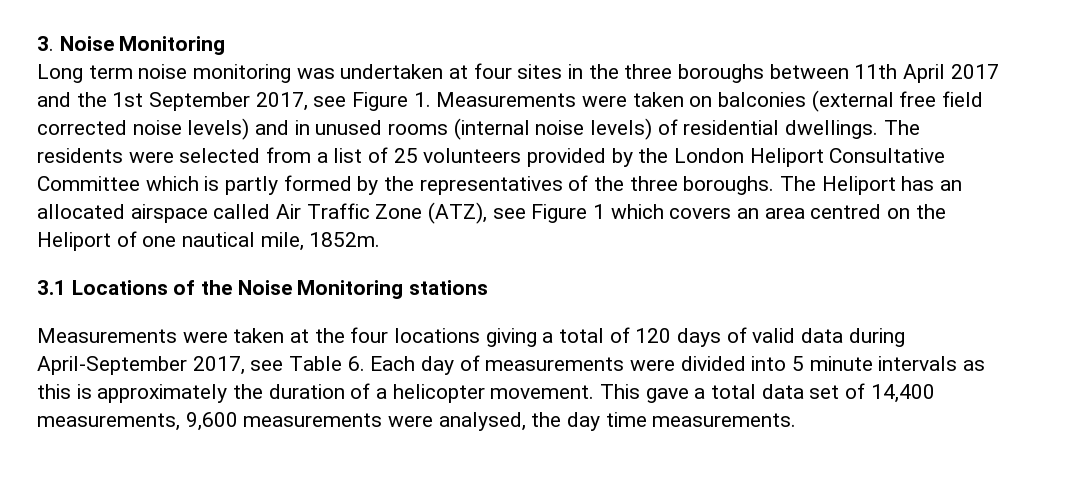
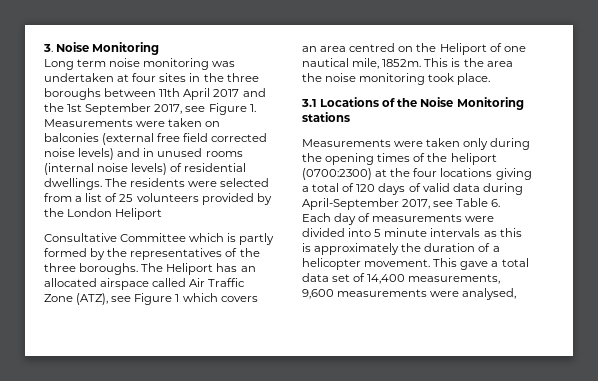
(824, 157) none -> (163, 214) //
(381, 239) none -> [424,58,513,67] [302,73,491,85] This is the area the noise monitoring took place.
(285, 335) none -> [463,138,531,150] [302,153,497,165] [302,168,372,180] only during the opening times of the heliport (0700:2300)
[531,412,797,431] the day time measurements. -> (517, 294) none

